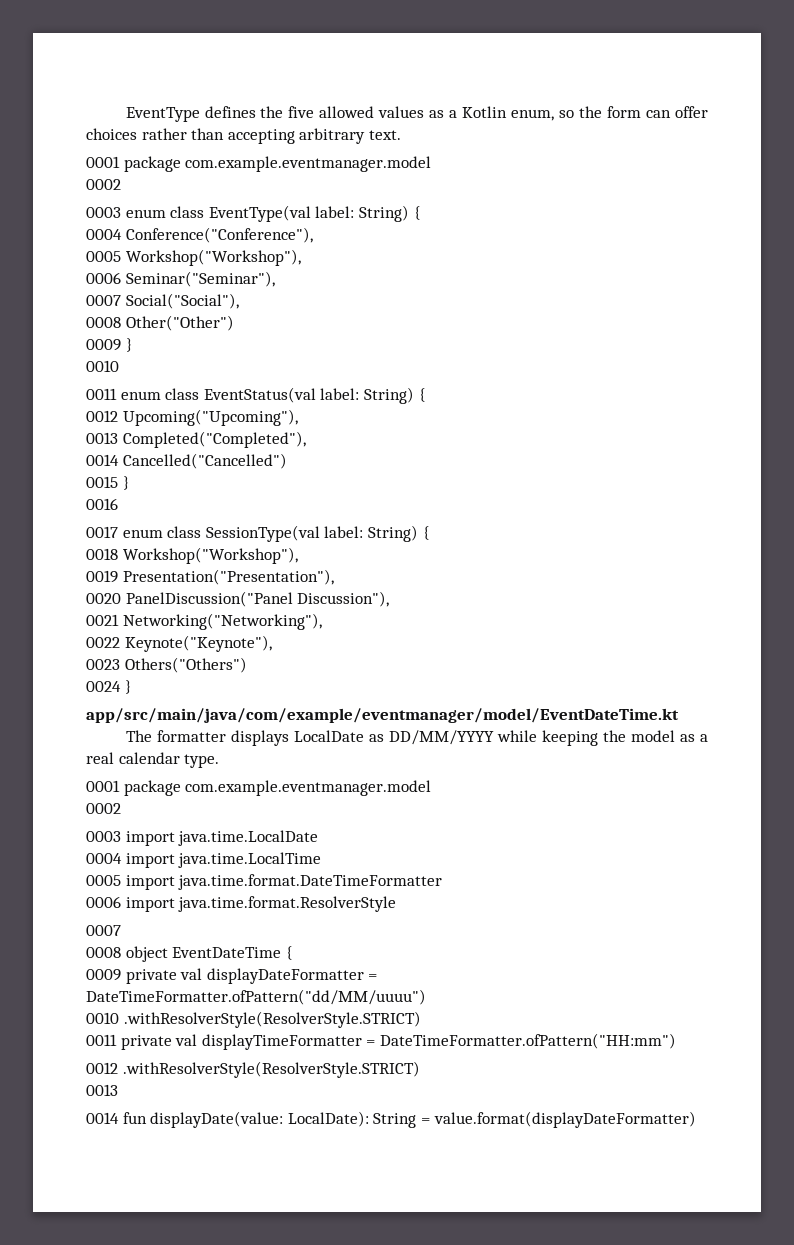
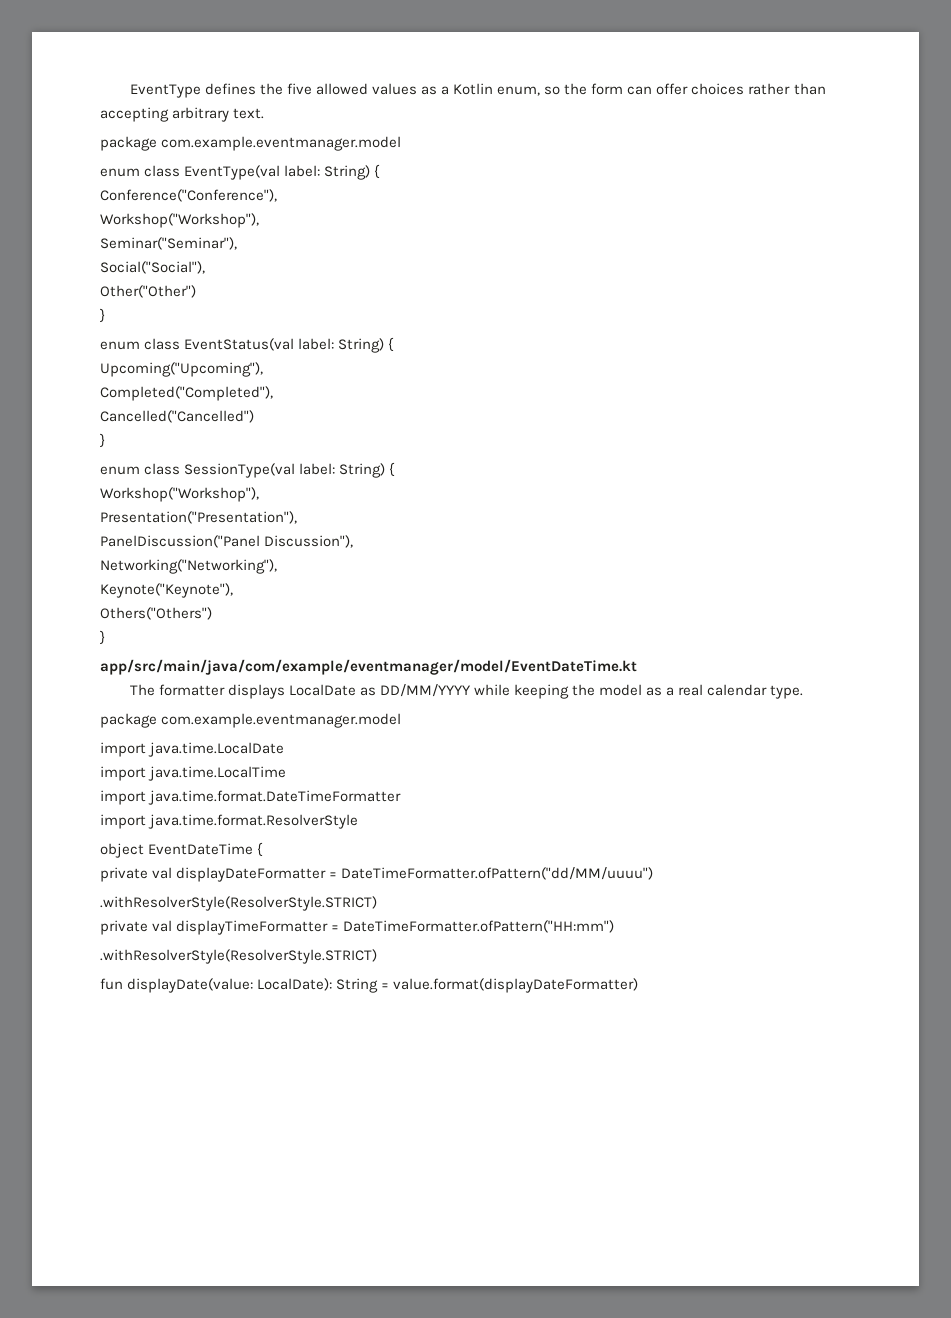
[86,156,432,172] [86,179,121,190] [86,207,121,218] 0001 package com.example.eventmanager.model // 0002 // 0003 -> [100,136,402,151] package com.example.eventmanager.model //
[86,229,122,240] 0004 -> (381, 171) none
[86,249,301,266] [86,272,121,284] 0005 Workshop("Workshop"), // 0006 -> [100,213,259,228] Workshop("Workshop"), //
[86,295,121,306] 0007 -> (237, 243) none
[86,317,121,328] 0008 -> (205, 267) none
[86,338,133,352] [86,360,119,372] [86,388,117,400] 0009 } // 0010 // 0011 -> [100,308,105,323] } //
[86,410,118,422] 0012 -> (395, 344) none
[86,432,118,444] 0013 -> (263, 369) none
[86,454,119,466] 0014 -> (273, 393) none
[86,476,130,490] [86,498,118,510] [86,526,118,538] 0015 } // 0016 // 0017 -> [100,433,105,448] } //
[86,547,298,564] [86,570,118,583] 0018 Workshop("Workshop"), // 0019 -> [100,487,259,502] Workshop("Workshop"), //
[86,593,121,604] 0020 -> (297, 517) none
[86,614,119,626] 0021 -> (354, 541) none
[86,637,120,648] 0022 -> (277, 566) none
[86,659,120,670] 0023 -> (233, 590) none
[86,681,121,692] 0024 -> (212, 613) none
[86,780,432,796] [86,803,121,814] [86,831,121,842] 0001 package com.example.eventmanager.model // 0002 // 0003 -> [100,713,402,728] package com.example.eventmanager.model //
[86,853,122,864] 0004 -> (285, 749) none
[86,875,121,886] 0005 -> (287, 773) none
[86,896,121,908] 0006 -> (402, 797) none
[86,925,121,936] [86,947,121,958] 0007 // 0008 -> (359, 821) none
[86,969,121,981] 0009 -> (264, 849) none
[86,1011,421,1028] [86,1034,117,1046] 0010 .withResolverStyle(ResolverStyle.STRICT) // 0011 -> [100,896,377,911] .withResolverStyle(ResolverStyle.STRICT) //
[86,1061,420,1078] [86,1084,118,1096] [86,1112,119,1124] 0012 .withResolverStyle(ResolverStyle.STRICT) // 0013 // 0014 -> [100,949,377,964] .withResolverStyle(ResolverStyle.STRICT) //

